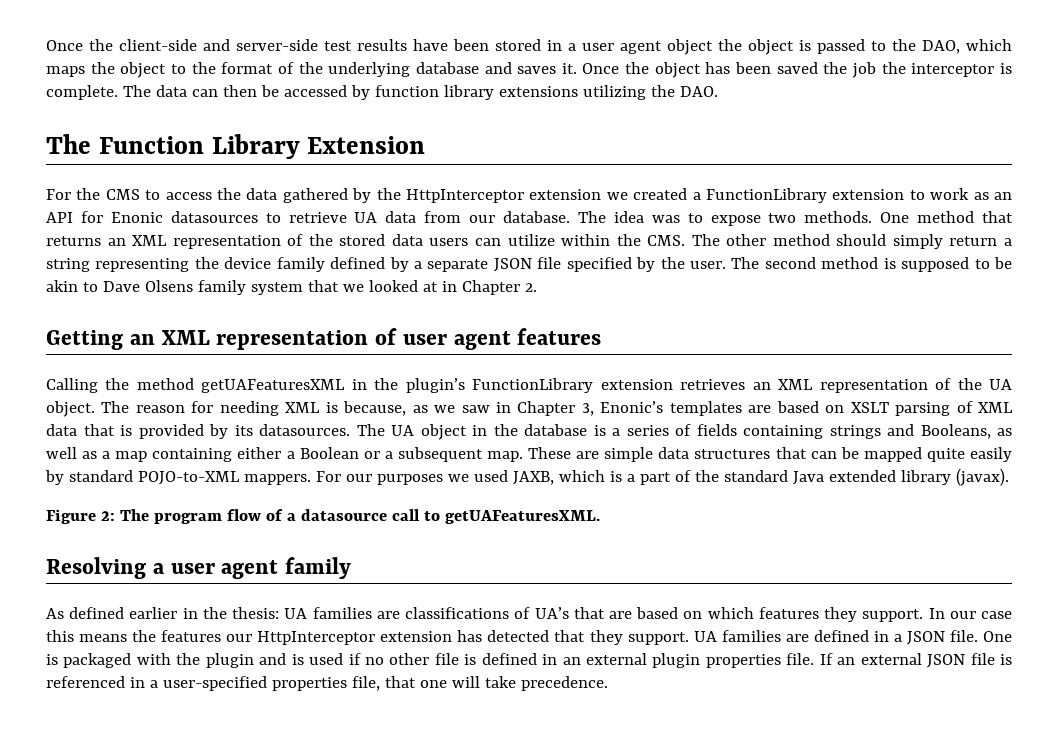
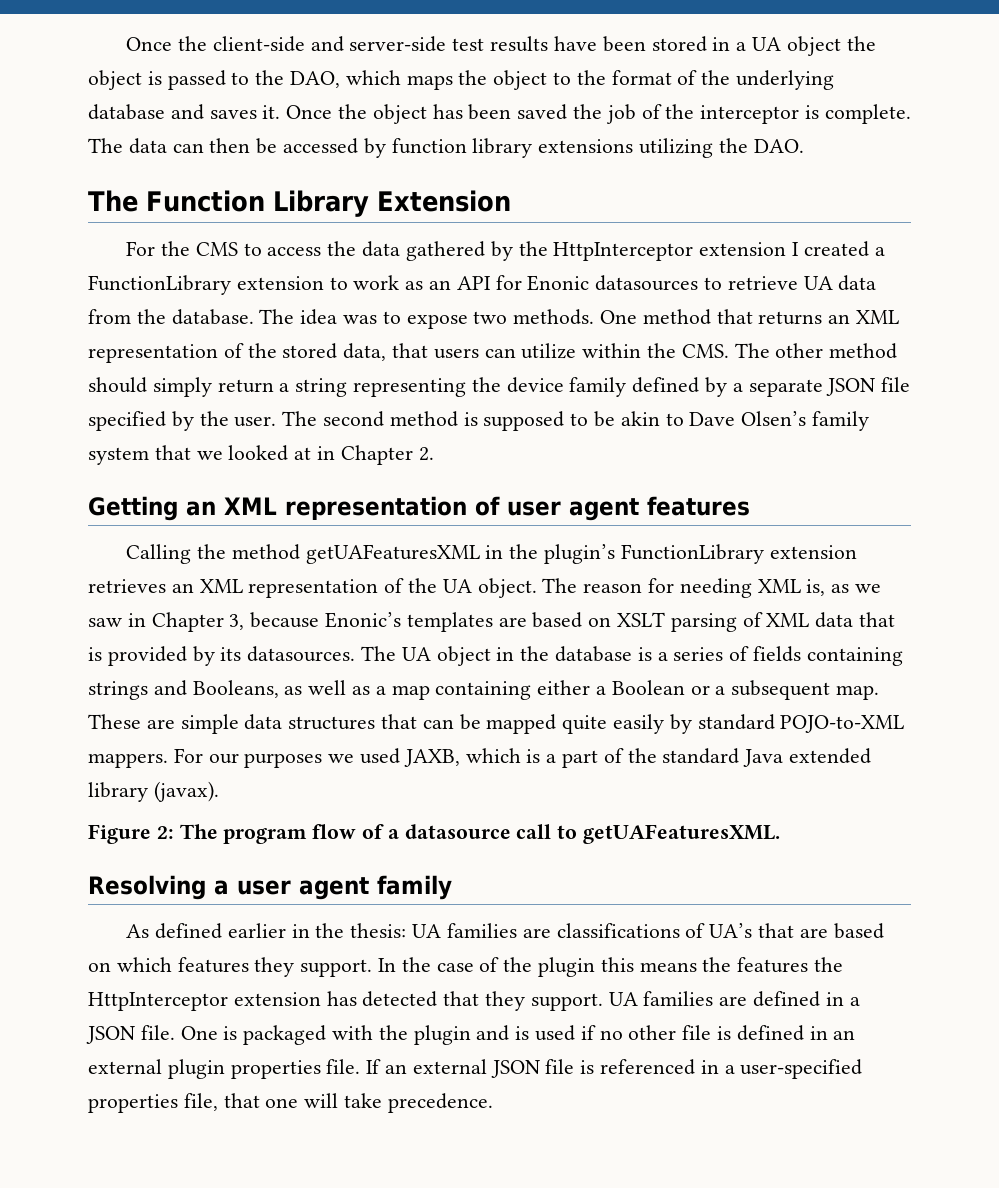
[582,41,662,54] user agent -> [751,37,781,51] UA
(877, 70) none -> [641,104,662,119] of
[606,192,628,200] we -> [791,242,799,256] I
[469,215,496,223] our -> [136,309,166,324] the
[391,234,423,246] data -> [343,343,429,361] data, that
[144,280,193,292] Olsens -> [741,411,807,426] Olsen’s
[325,401,407,416] is because, -> [806,579,826,596] is,
(594, 409) none -> [250,612,320,628] because
[949,611,1013,619] our case -> [401,957,596,977] the case of the plugin
[226,634,253,642] our -> [814,957,844,972] the

